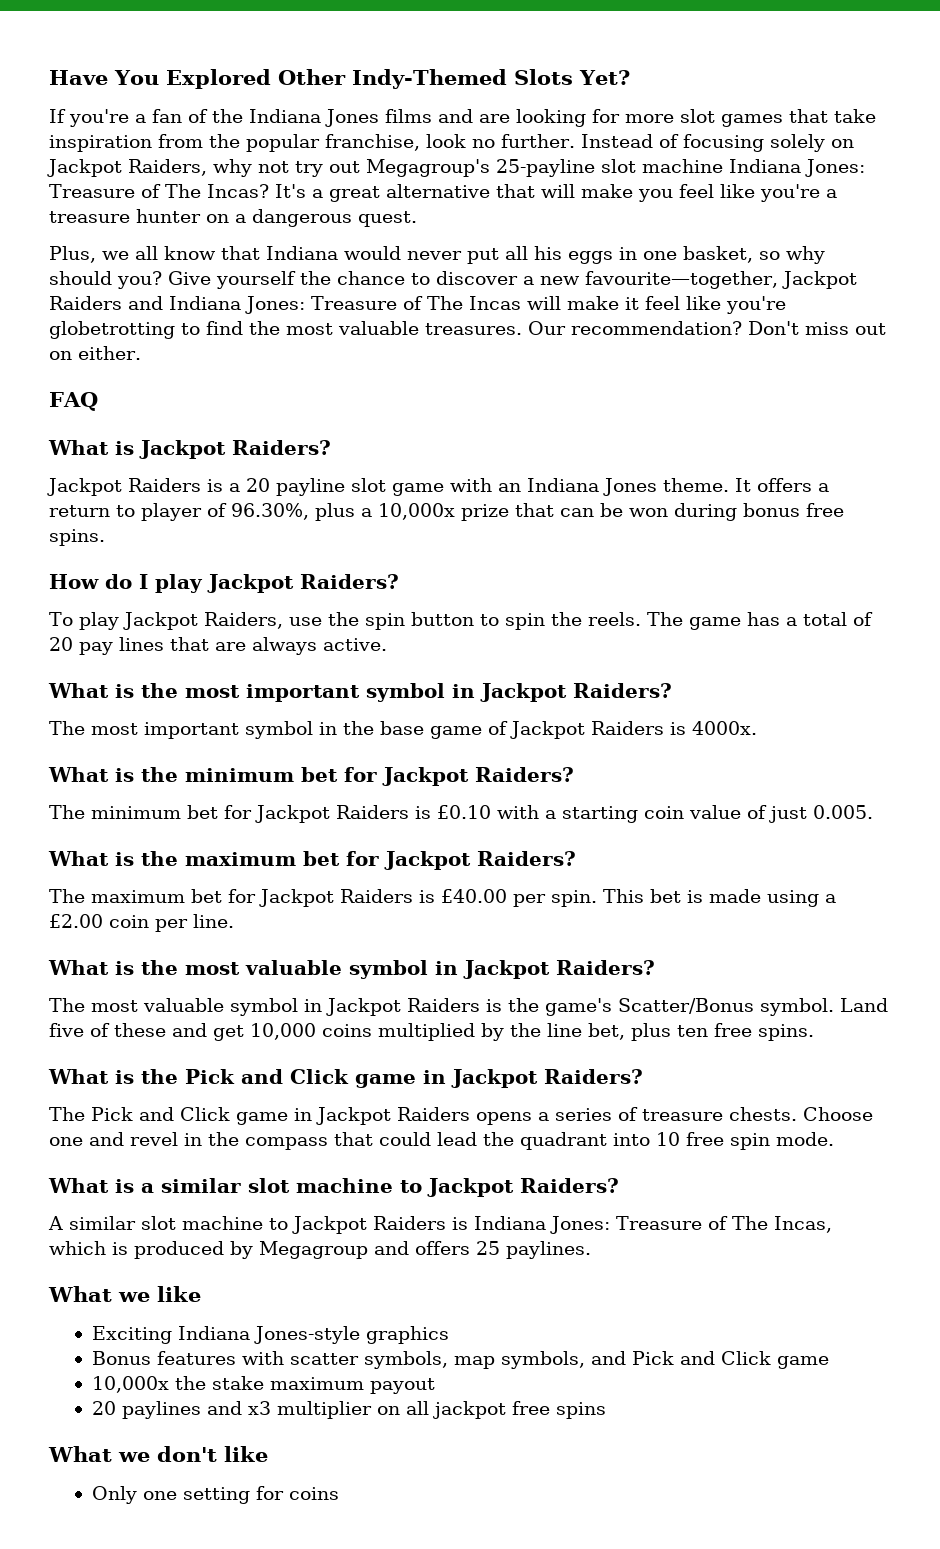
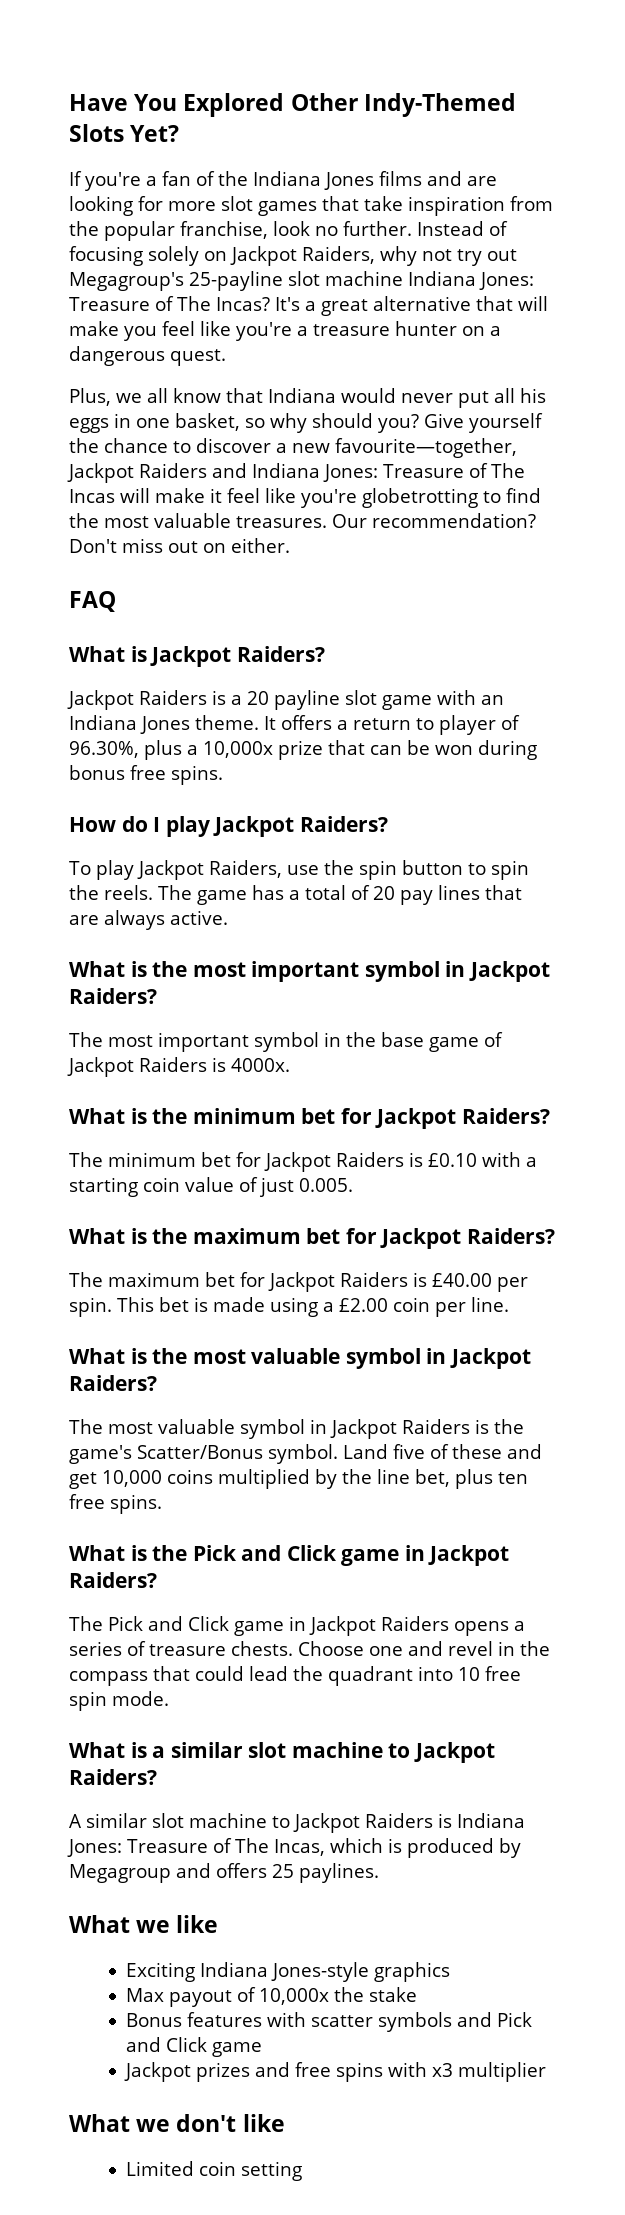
(450, 1335) none -> [125,1987,417,2007] // Max payout of 10,000x the stake
[364,1351,586,1369] symbols, map symbols, -> [377,2012,452,2032] symbols
[92,1376,436,1394] [92,1401,607,1419] 10,000x the stake maximum payout // 20 paylines and x3 multiplier on all jackpot free spins -> [123,2062,546,2082] Jackpot prizes and free spins with x3 multiplier
[92,1486,340,1504] Only one setting for coins -> [125,2161,302,2181] Limited coin setting

